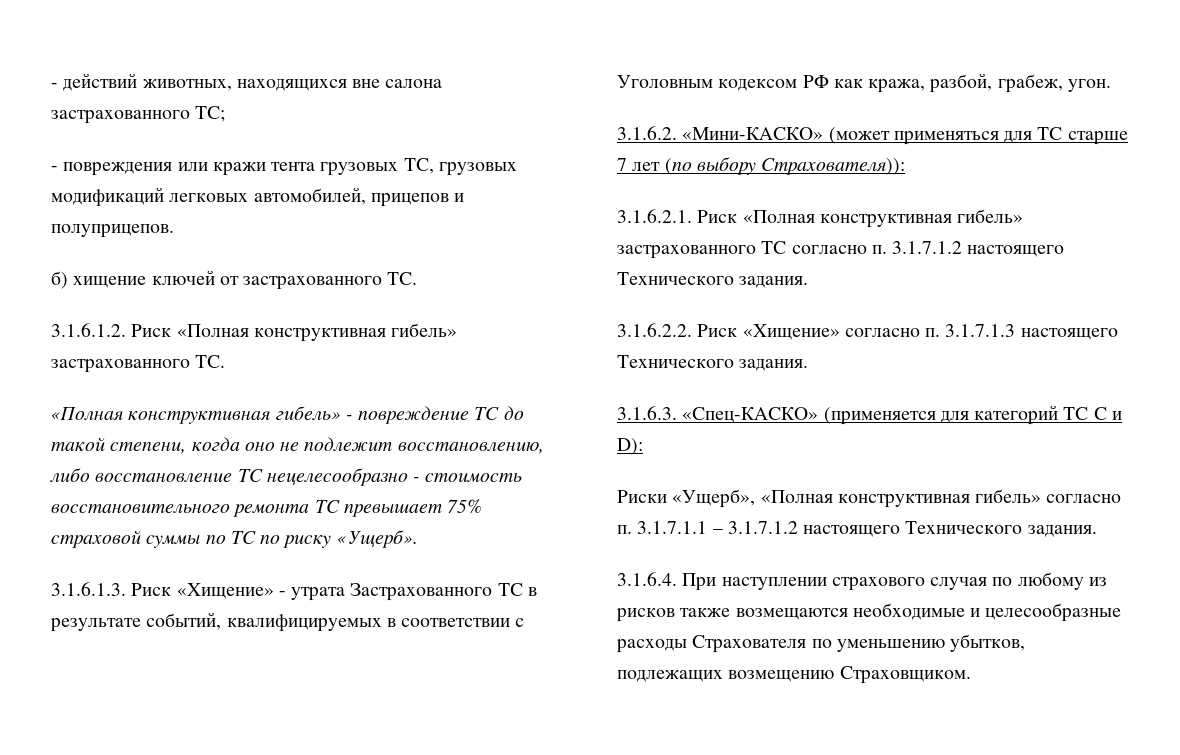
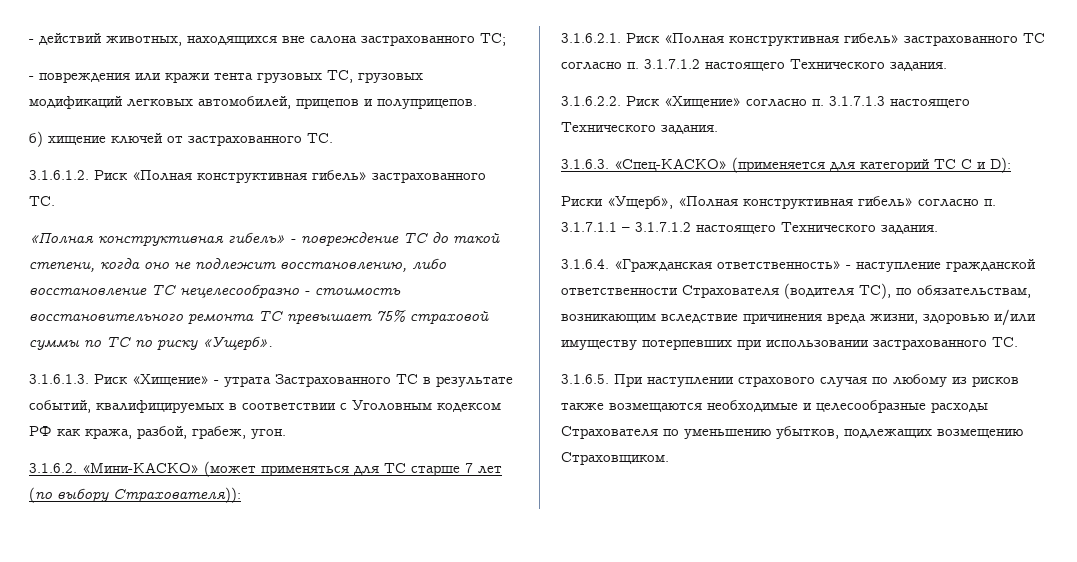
(677, 579) none -> [614,259,1036,272] [561,283,1031,299] [561,309,1036,326] [561,337,1018,350] [561,374,609,384] «Гражданская ответственность» - наступление гражданской ответственности Страхователя (водителя ТС), по обязательствам, возникающим вследствие причинения вреда жизни, здоровью и/или имуществу потерпевших при использовании застрахованного ТС. // 3.1.6.5.

